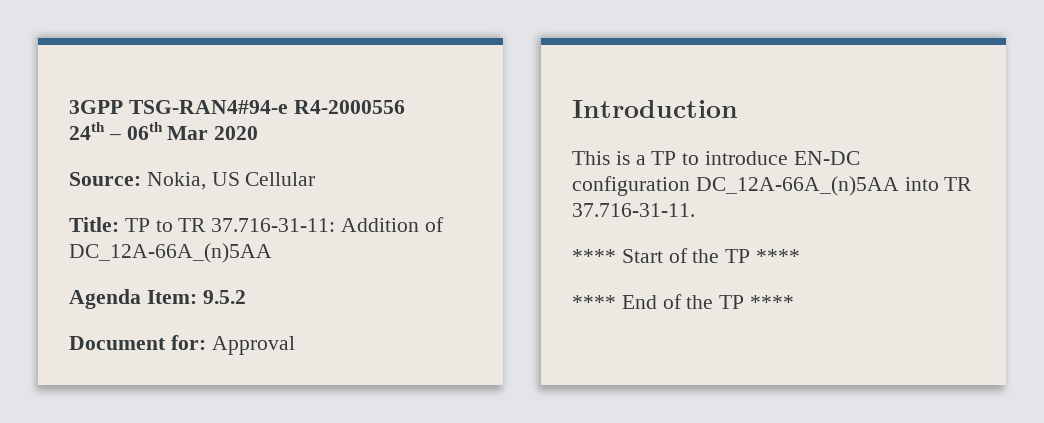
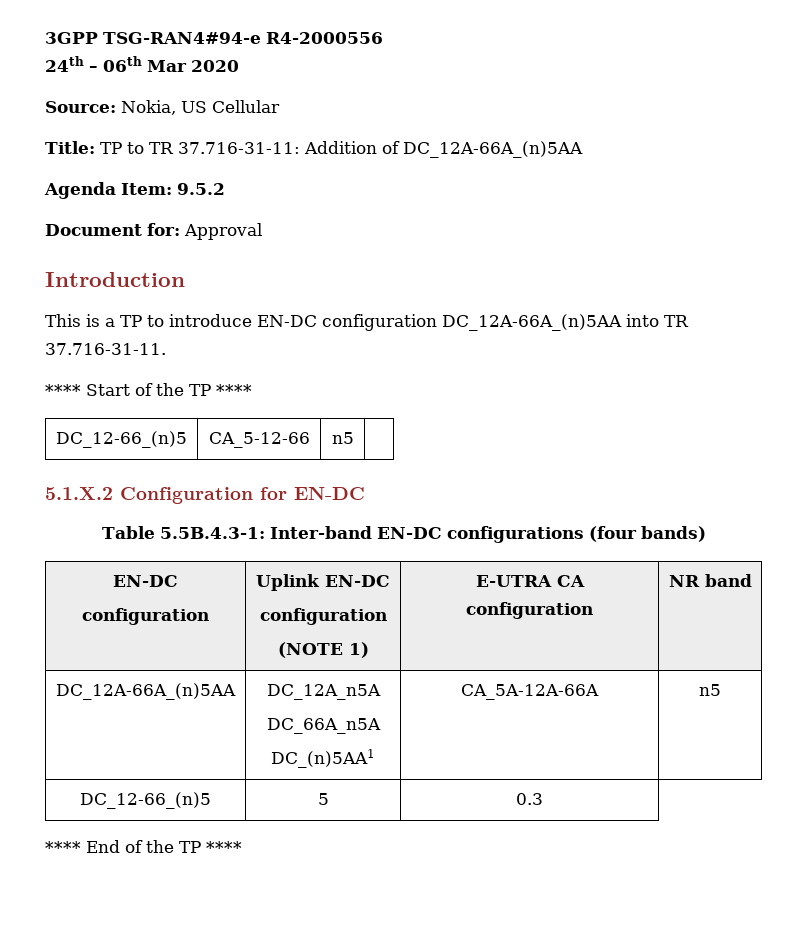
(801, 256) none -> [56,431,187,448] [208,432,310,448] [331,432,354,444] [45,487,365,504] [101,526,706,543] [113,575,178,587] [82,608,209,625] [256,574,390,591] [259,608,387,625] [277,642,369,658] [475,575,585,587] [466,602,593,619] [668,574,752,587] [56,683,236,700] [266,684,381,700] [266,718,381,734] [271,749,375,768] [461,684,599,700] [699,684,721,696] [80,792,211,809] [317,793,329,805] [516,793,543,805] // DC_12-66_(n)5 | CA_5-12-66 | n5 | // 5.1.X.2 Configuration for EN-DC // Table 5.5B.4.3-1: Inter-band EN-DC configurations (four bands) // EN-DC // configuration | Uplink EN-DC // configuration // (NOTE 1) | E-UTRA CA configuration | NR band // DC_12A-66A_(n)5AA | DC_12A_n5A // DC_66A_n5A // DC_(n)5AA1 | CA_5A-12A-66A | n5 // DC_12-66_(n)5 | 5 | 0.3

